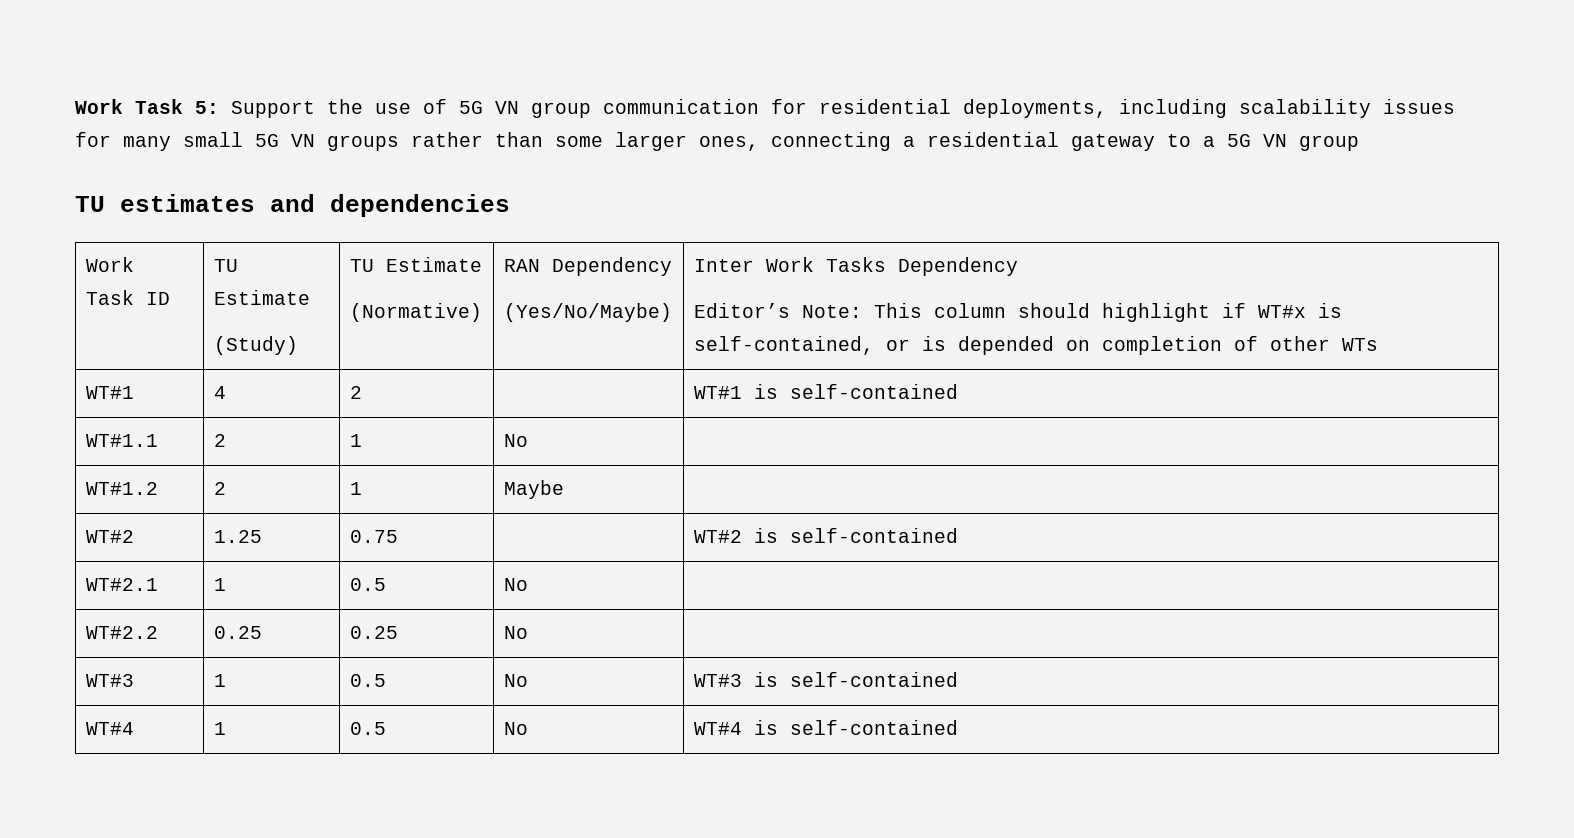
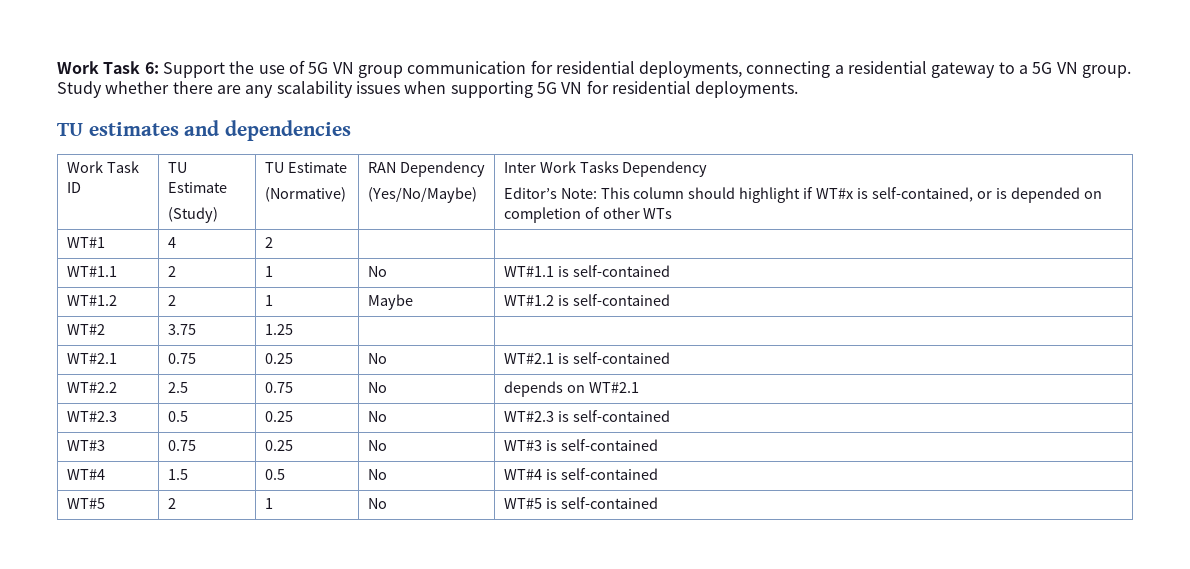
[75,99,219,114] Work Task 5: -> [57,61,159,74] Work Task 6:
[1119,99,1455,118] [75,132,759,151] including scalability issues for many small 5G VN groups rather than some larger ones, -> (743, 69) none
[1299,135,1359,151] group -> [1082,65,1132,78] [57,80,799,98] group. Study whether there are any scalability issues when supporting 5G VN for residential deployments.
[693,384,958,399] WT#1 is self-contained -> (273, 242) none
(528, 440) none -> [503,265,670,277] WT#1.1 is self-contained
[85,530,134,543] // WT#2 -> [503,294,670,306] [66,324,105,335] [167,324,196,335] WT#1.2 is self-contained // WT#2 | 3.75
[349,530,398,543] [693,528,958,543] [85,578,158,591] [213,578,226,591] [349,578,386,591] [503,578,528,591] [85,626,158,639] [213,626,262,639] [349,626,398,639] [503,626,528,639] 0.75 | | WT#2 is self-contained // WT#2.1 | 1 | 0.5 | No | // WT#2.2 | 0.25 | 0.25 | No | -> [66,353,117,364] [167,353,196,364] [264,353,293,364] [367,353,387,364] [503,352,670,364] [66,382,117,393] [167,382,188,393] [264,382,293,393] [367,382,387,393] [503,381,639,397] [66,411,117,422] [167,411,188,422] [264,411,293,422] [367,411,387,422] [503,410,670,422] | // WT#2.1 | 0.75 | 0.25 | No | WT#2.1 is self-contained // WT#2.2 | 2.5 | 0.75 | No | depends on WT#2.1 // WT#2.3 | 0.5 | 0.25 | No | WT#2.3 is self-contained
[213,674,226,687] [349,674,386,687] 1 | 0.5 -> [167,440,196,451] [264,440,293,451] 0.75 | 0.25
[213,722,226,735] 1 -> [167,469,188,480] 1.5
(958, 727) none -> [66,498,105,509] [167,498,176,509] [264,498,273,509] [367,498,387,509] [503,497,658,509] // WT#5 | 2 | 1 | No | WT#5 is self-contained

